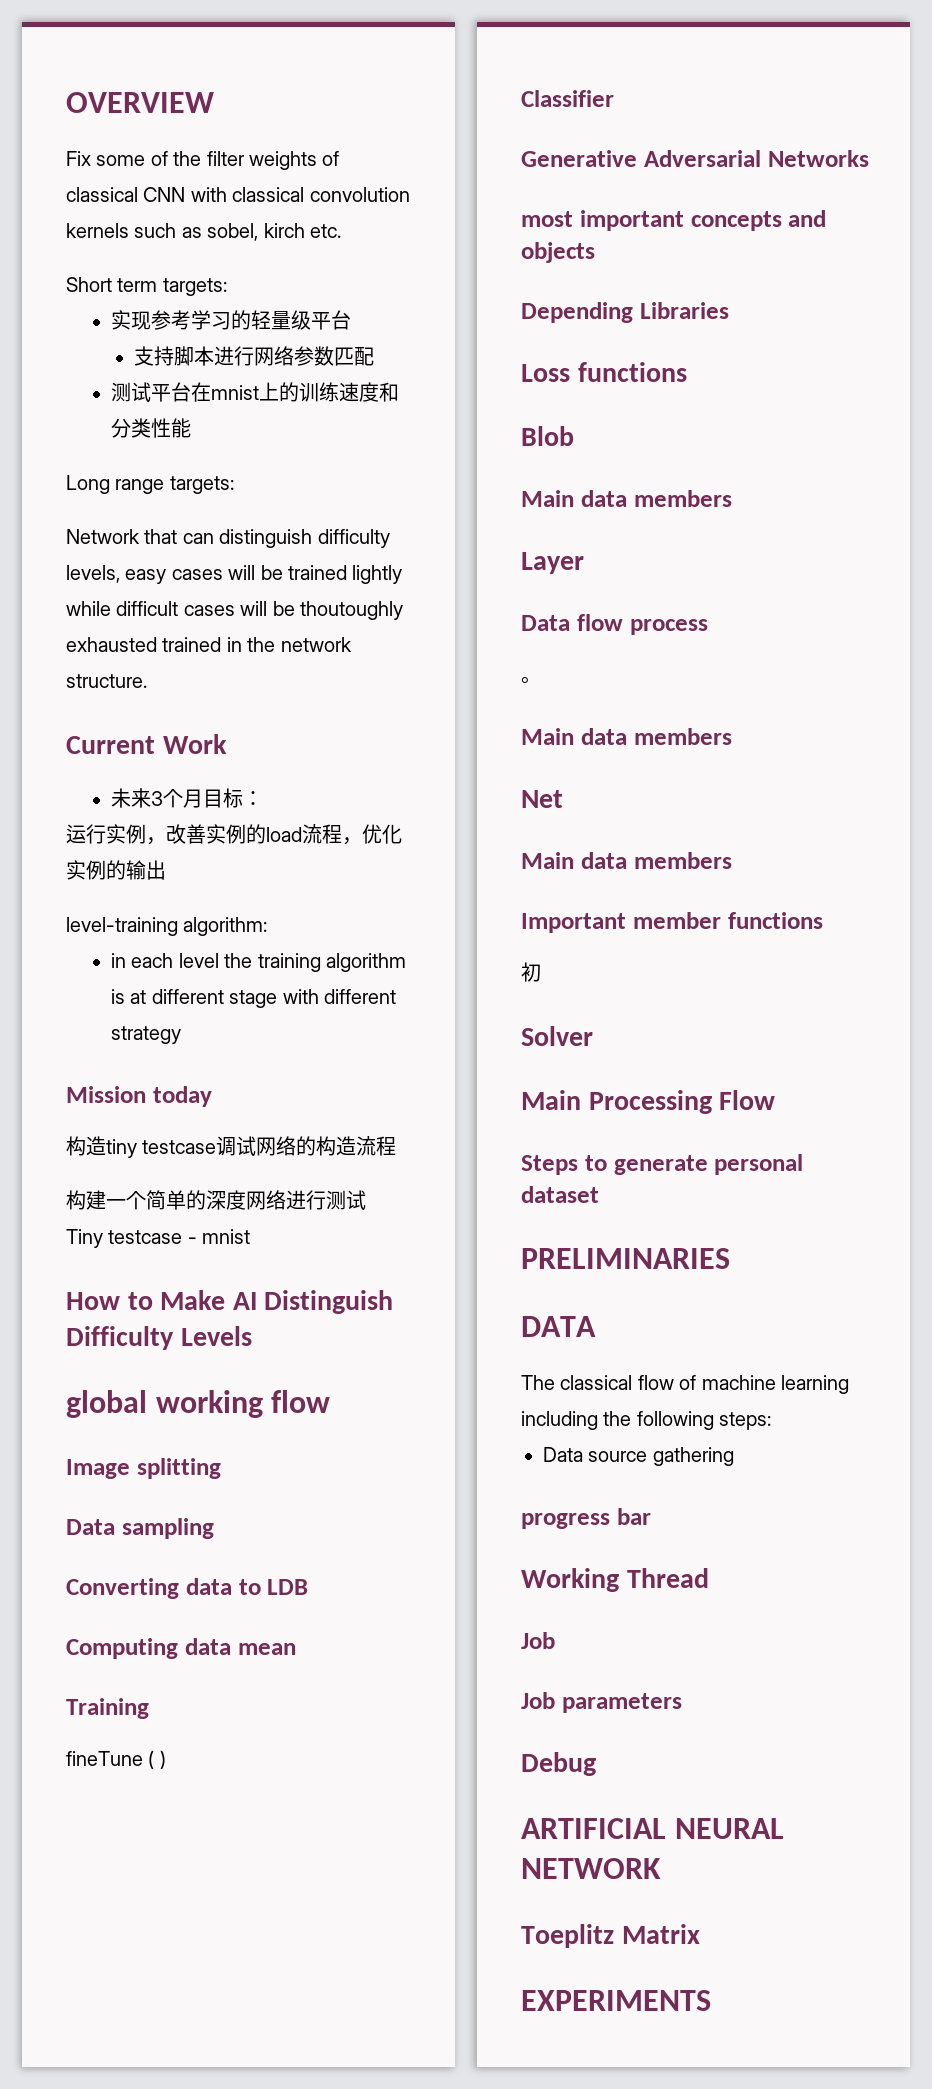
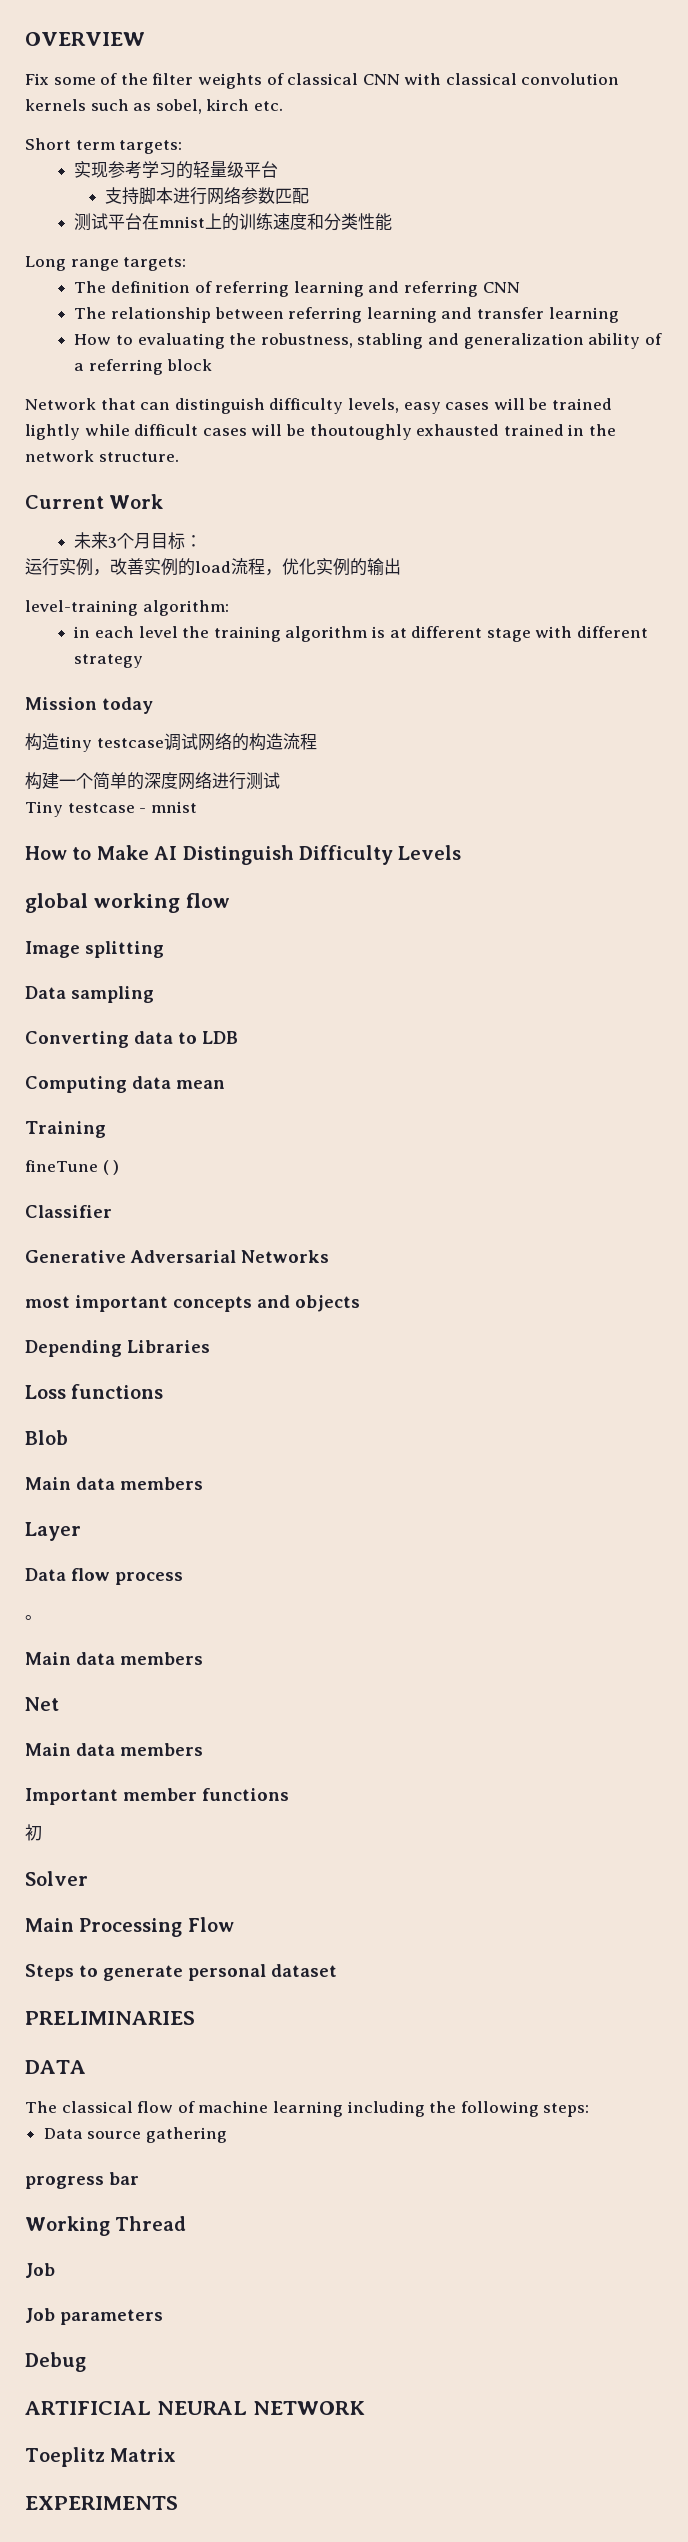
(234, 485) none -> [74,281,520,297] [74,307,619,323] [74,333,662,349] [74,359,212,375] // The definition of referring learning and referring CNN // The relationship between referring learning and transfer learning // How to evaluating the robustness, stabling and generalization ability of a referring block

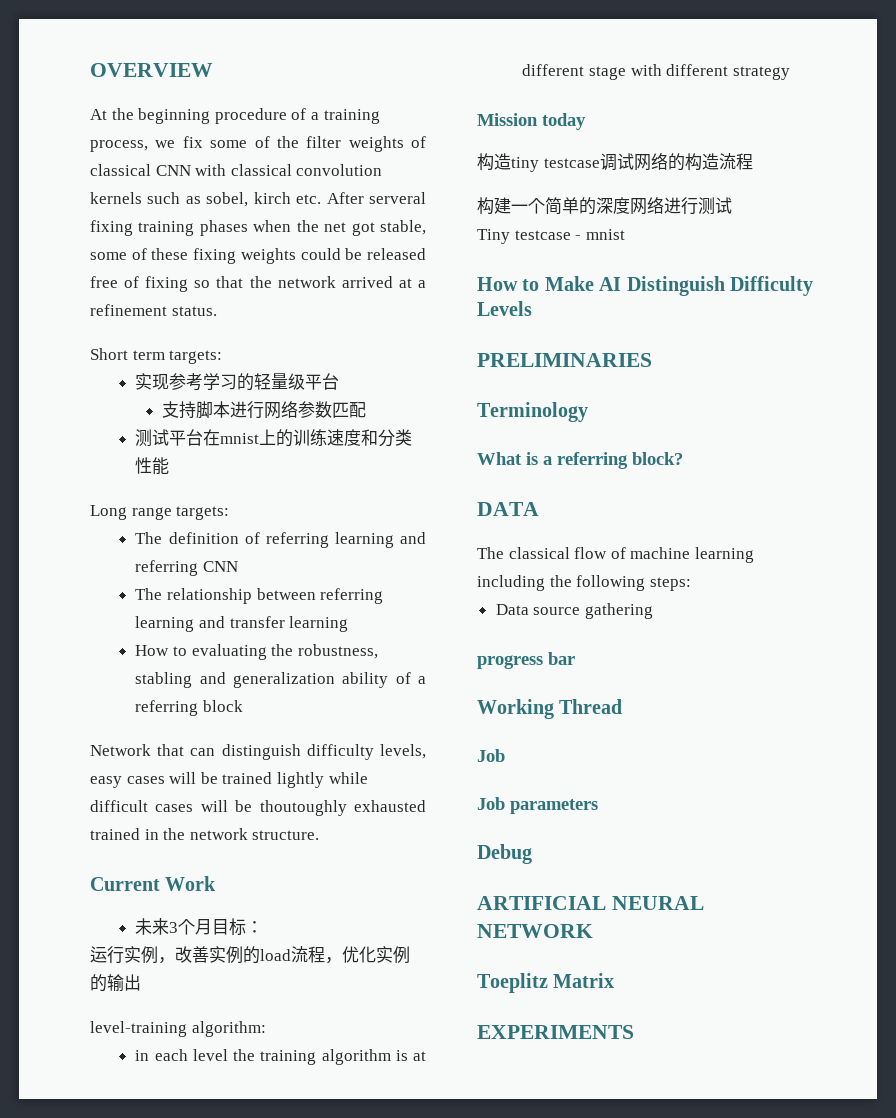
[25,73,49,85] Fix -> [90,108,380,124] [90,136,203,152] At the beginning procedure of a training process, we fix
(283, 106) none -> [326,192,426,204] [90,220,426,236] [90,248,427,264] [90,276,426,292] [90,304,217,316] After serveral fixing training phases when the net got stable, some of these fixing weights could be released free of fixing so that the network arrived at a refinement status.
[25,893,230,913] [25,941,164,958] [25,986,154,1003] [25,1031,238,1048] [25,1076,225,1093] [25,1121,106,1138] [25,1160,120,1175] [25,1205,112,1218] [25,1250,329,1263] [25,1295,360,1312] [25,1340,210,1357] [25,1384,164,1399] [25,1430,68,1445] [25,1477,203,1490] [25,1522,81,1541] [25,1568,183,1585] [25,1615,42,1620] [25,1652,203,1665] [25,1697,59,1711] [25,1743,203,1756] [25,1788,289,1805] [25,1824,42,1841] [25,1871,88,1886] [25,1917,234,1937] [25,1964,337,1981] [25,2011,195,2025] global working flow // Image splitting // Data sampling // Converting data to LDB // Computing data mean // Training // fineTune ( ) // Classifier // Generative Adversarial Networks // most important concepts and objects // Depending Libraries // Loss functions // Blob // Main data members // Layer // Data flow process // 。 // Main data members // Net // Main data members // Important member functions // 初 // Solver // Main Processing Flow // Steps to generate personal dataset // PRELIMINARIES -> [477,353,652,367] [477,402,588,422] [477,452,683,469] PRELIMINARIES // Terminology // What is a referring block?

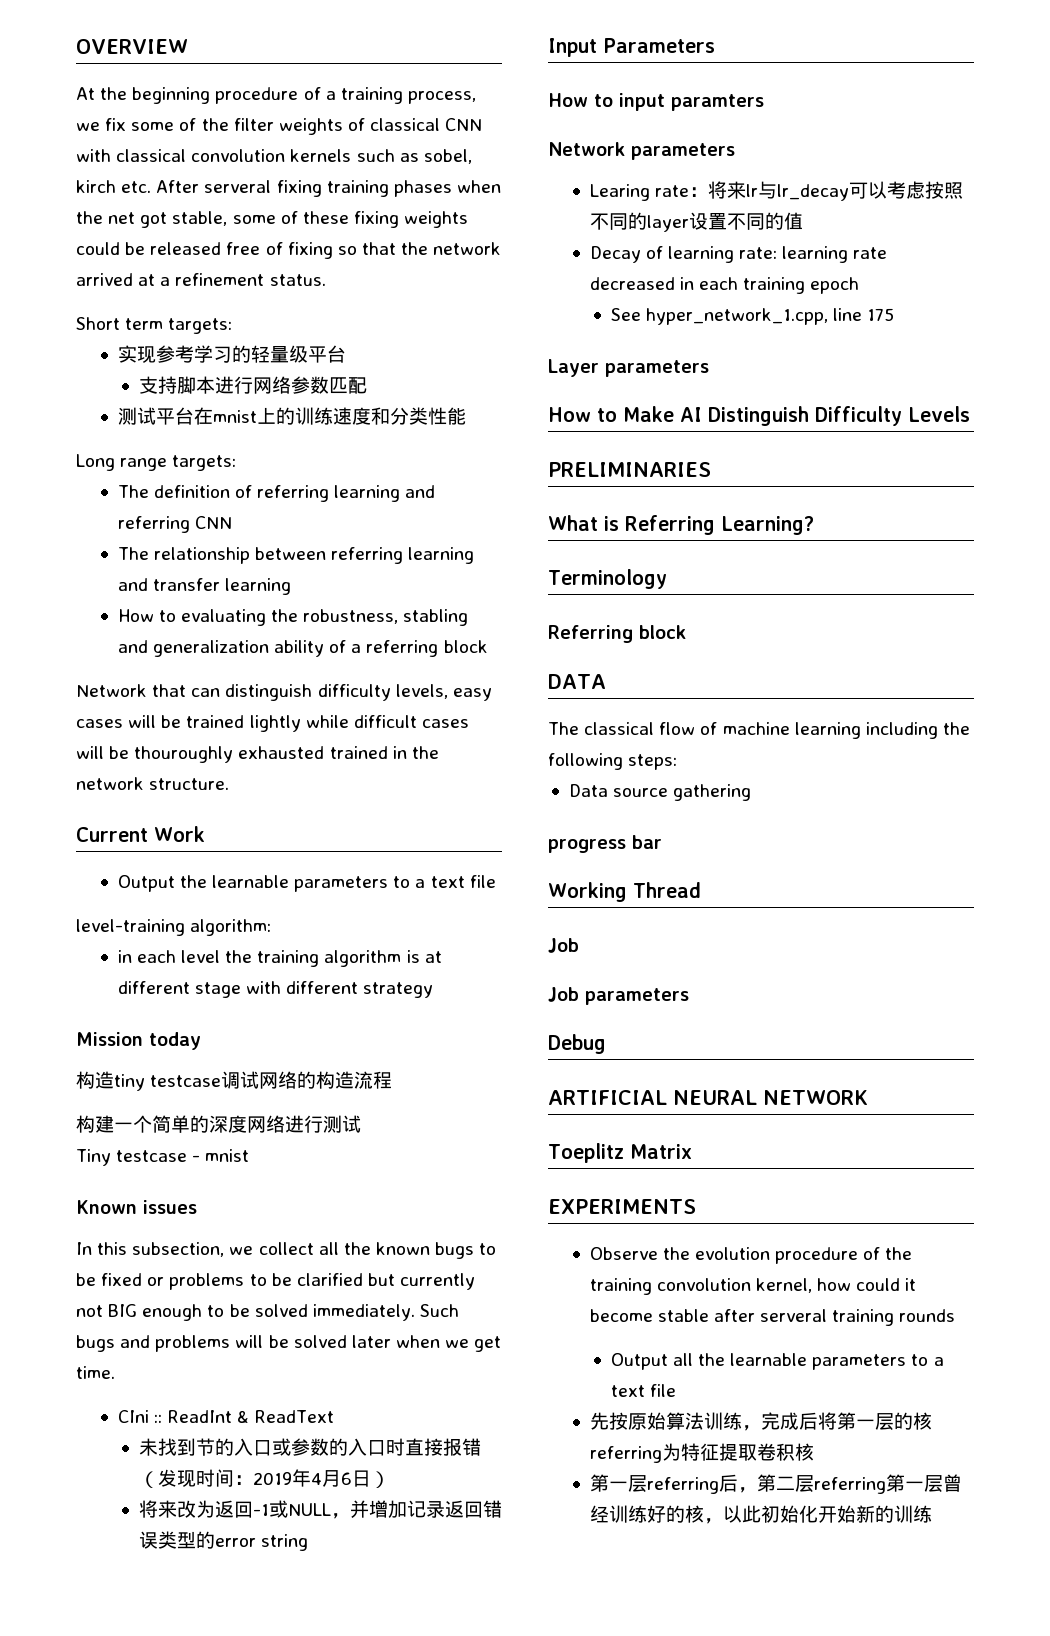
[259,800,347,816] thoutoughly -> [134,746,234,763] thouroughly
[135,918,264,936] [90,946,410,964] [90,974,141,992] 未来3个月目标： // 运行实例，改善实例的load流程，优化实例的输出 -> [117,875,496,892] Output the learnable parameters to a text file
(625, 234) none -> [76,1200,197,1214] [76,1242,497,1259] [76,1273,476,1290] [76,1304,459,1321] [76,1335,502,1352] [76,1366,115,1379] [117,1410,335,1423] [138,1438,481,1456] [138,1469,390,1488] [138,1500,502,1519] [138,1531,308,1551] [548,38,715,57] [548,93,764,111] [548,142,735,160] [589,181,963,201] [589,212,803,232] [589,246,888,263] [589,277,860,294] [610,308,895,325] [548,359,709,377] // Known issues // In this subsection, we collect all the known bugs to be fixed or problems to be clarified but currently not BIG enough to be solved immediately. Such bugs and problems will be solved later when we get time. // CIni :: ReadInt & ReadText // 未找到节的入口或参数的入口时直接报错（发现时间：2019年4月6日） // 将来改为返回-1或NULL，并增加记录返回错误类型的error string // Input Parameters // How to input paramters // Network parameters // Learing rate：将来lr与lr_decay可以考虑按照不同的layer设置不同的值 // Decay of learning rate: learning rate decreased in each training epoch // See hyper_network_1.cpp, line 175 // Layer parameters
[477,402,588,422] [477,452,683,469] Terminology // What is a referring block? -> [548,515,814,535] [548,569,667,589] [548,625,686,643] What is Referring Learning? // Terminology // Referring block
(634, 1032) none -> [589,1247,913,1264] [589,1278,917,1295] [589,1309,956,1326] [610,1353,944,1370] [610,1384,676,1397] [589,1412,932,1431] [589,1443,814,1463] [589,1474,962,1494] [589,1505,932,1524] // Observe the evolution procedure of the training convolution kernel, how could it become stable after serveral training rounds // Output all the learnable parameters to a text file // 先按原始算法训练，完成后将第一层的核referring为特征提取卷积核 // 第一层referring后，第二层referring第一层曾经训练好的核，以此初始化开始新的训练

